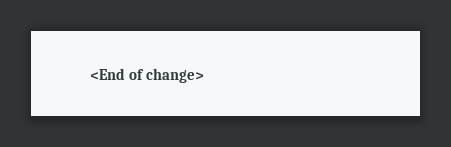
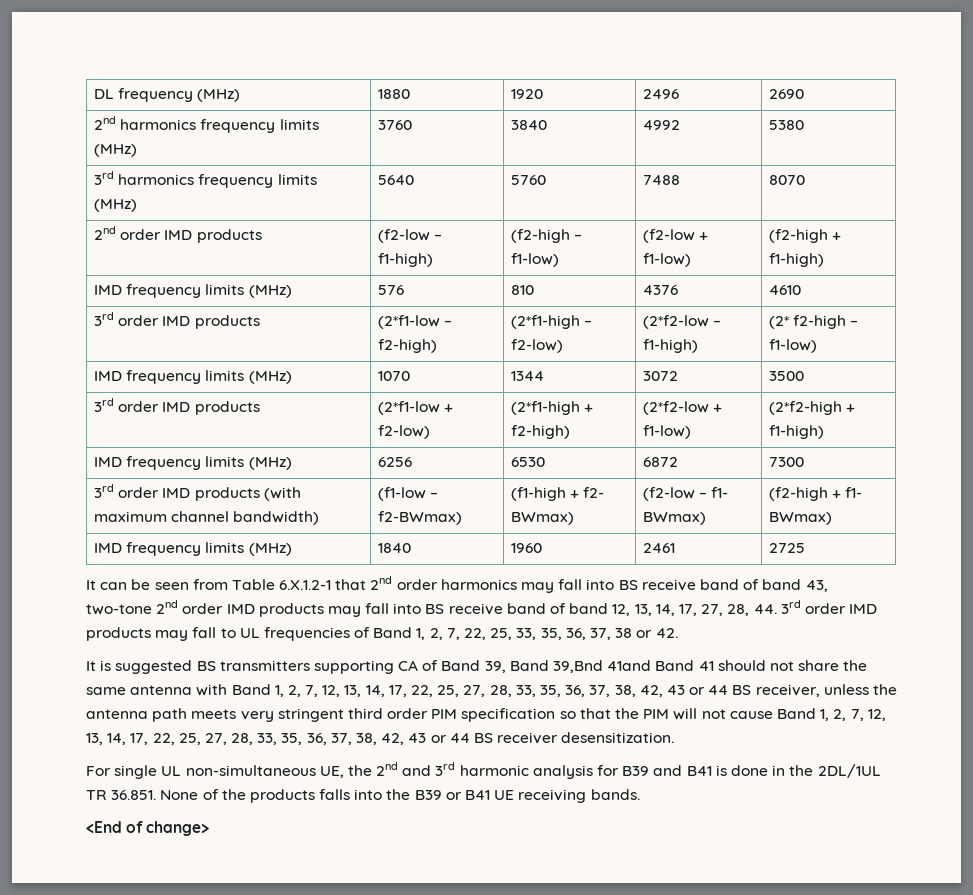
(90, 74) none -> [93,88,241,102] [377,89,410,99] [510,89,543,99] [642,89,679,99] [768,89,804,99] [93,116,319,133] [93,144,137,157] [377,120,412,130] [510,120,547,130] [642,120,680,130] [768,120,804,130] [93,171,317,188] [93,199,137,212] [377,175,414,185] [510,175,546,185] [642,175,680,185] [768,175,805,185] [93,226,262,243] [377,229,443,243] [377,253,433,267] [510,229,583,243] [510,253,559,267] [642,229,709,243] [642,253,691,267] [768,229,842,243] [768,253,824,267] [93,284,292,298] [377,285,404,295] [510,285,534,295] [642,285,678,295] [768,285,801,295] [93,312,260,329] [377,315,453,329] [377,339,437,353] [510,315,593,329] [510,339,563,353] [642,315,722,329] [642,339,698,353] [768,315,859,329] [768,339,817,353] [93,370,292,384] [377,371,410,381] [510,371,544,381] [642,371,678,381] [768,371,804,381] [93,398,260,415] [377,401,454,415] [377,425,430,439] [510,401,594,415] [510,425,570,439] [642,401,723,415] [642,425,691,439] [768,401,856,415] [768,425,824,439] [93,456,292,470] [377,457,412,467] [510,457,545,467] [642,457,678,467] [768,457,804,467] [93,484,301,501] [93,511,320,525] [377,487,439,501] [377,511,462,525] [510,487,605,501] [510,512,574,525] [642,487,729,501] [642,512,706,525] [768,487,863,501] [768,512,832,525] [93,542,292,556] [377,543,411,553] [510,543,542,553] [642,543,675,553] [768,543,805,553] [86,576,828,593] [86,600,878,617] [86,627,678,641] [86,660,868,674] [86,684,897,697] [86,708,886,722] [86,732,675,745] [86,762,881,779] [86,789,640,803] DL frequency (MHz) | 1880 | 1920 | 2496 | 2690 // 2nd harmonics frequency limits (MHz) | 3760 | 3840 | 4992 | 5380 // 3rd harmonics frequency limits (MHz) | 5640 | 5760 | 7488 | 8070 // 2nd order IMD products | (f2-low – f1-high) | (f2-high – f1-low) | (f2-low + f1-low) | (f2-high + f1-high) // IMD frequency limits (MHz) | 576 | 810 | 4376 | 4610 // 3rd order IMD products | (2*f1-low – f2-high) | (2*f1-high – f2-low) | (2*f2-low – f1-high) | (2* f2-high – f1-low) // IMD frequency limits (MHz) | 1070 | 1344 | 3072 | 3500 // 3rd order IMD products | (2*f1-low + f2-low) | (2*f1-high + f2-high) | (2*f2-low + f1-low) | (2*f2-high + f1-high) // IMD frequency limits (MHz) | 6256 | 6530 | 6872 | 7300 // 3rd order IMD products (with maximum channel bandwidth) | (f1-low – f2-BWmax) | (f1-high + f2- BWmax) | (f2-low – f1- BWmax) | (f2-high + f1- BWmax) // IMD frequency limits (MHz) | 1840 | 1960 | 2461 | 2725 // It can be seen from Table 6.X.1.2-1 that 2nd order harmonics may fall into BS receive band of band 43, two-tone 2nd order IMD products may fall into BS receive band of band 12, 13, 14, 17, 27, 28, 44. 3rd order IMD products may fall to UL frequencies of Band 1, 2, 7, 22, 25, 33, 35, 36, 37, 38 or 42. // It is suggested BS transmitters supporting CA of Band 39, Band 39,Bnd 41and Band 41 should not share the same antenna with Band 1, 2, 7, 12, 13, 14, 17, 22, 25, 27, 28, 33, 35, 36, 37, 38, 42, 43 or 44 BS receiver, unless the antenna path meets very stringent third order PIM specification so that the PIM will not cause Band 1, 2, 7, 12, 13, 14, 17, 22, 25, 27, 28, 33, 35, 36, 37, 38, 42, 43 or 44 BS receiver desensitization. // For single UL non-simultaneous UE, the 2nd and 3rd harmonic analysis for B39 and B41 is done in the 2DL/1UL TR 36.851. None of the products falls into the B39 or B41 UE receiving bands. //

